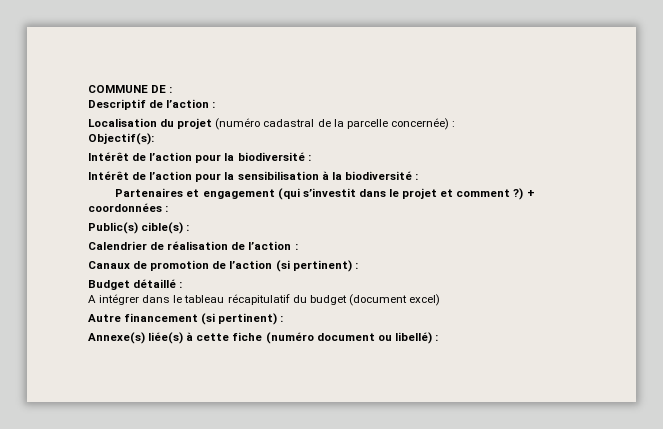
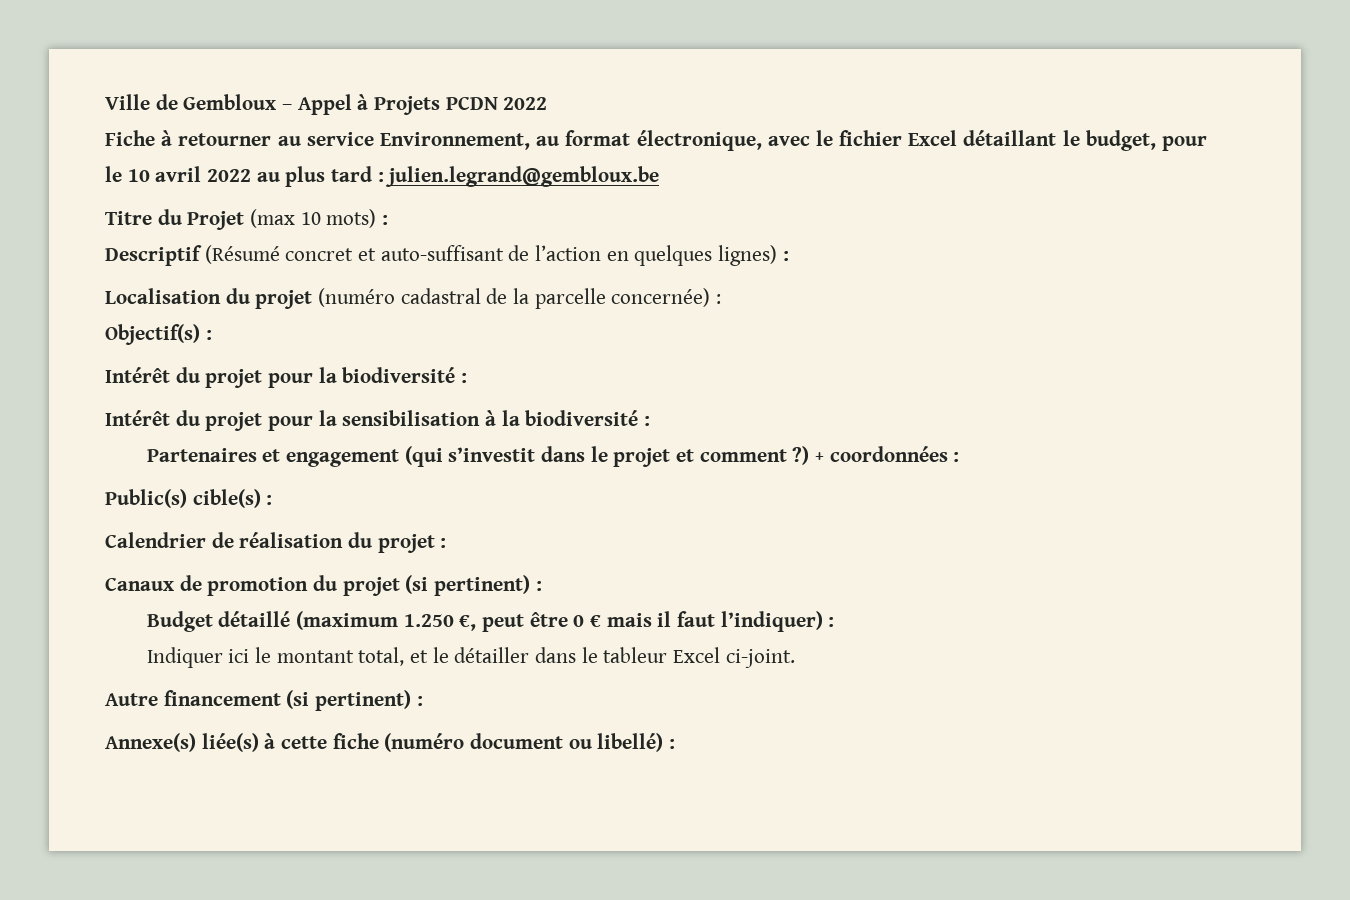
[88,85,173,93] [88,99,210,110] COMMUNE DE : // Descriptif de l’action -> [105,94,548,115] [105,130,1207,151] [105,166,660,187] [105,209,389,230] [105,245,778,266] Ville de Gembloux – Appel à Projets PCDN 2022 // Fiche à retourner au service Environnement, au format électronique, avec le fichier Excel détaillant le budget, pour le 10 avril 2022 au plus tard : julien.legrand@gembloux.be // Titre du Projet (max 10 mots) : // Descriptif (Résumé concret et auto-suffisant de l’action en quelques lignes)
[88,133,154,145] [88,152,193,161] Objectif(s): // Intérêt de l’action -> [105,324,212,345] [105,367,263,388] Objectif(s) : // Intérêt du projet
[132,171,193,180] de l’action -> [175,410,263,431] du projet
[231,241,292,250] de l’action -> [348,532,435,553] du projet
[212,260,273,269] de l’action -> [313,575,400,596] du projet
[179,282,183,288] [88,294,440,306] : // A intégrer dans le tableau récapitulatif du budget (document excel) -> [295,611,835,632] [146,647,795,668] (maximum 1.250 €, peut être 0 € mais il faut l’indiquer) : // Indiquer ici le montant total, et le détailler dans le tableur Excel ci-joint.

